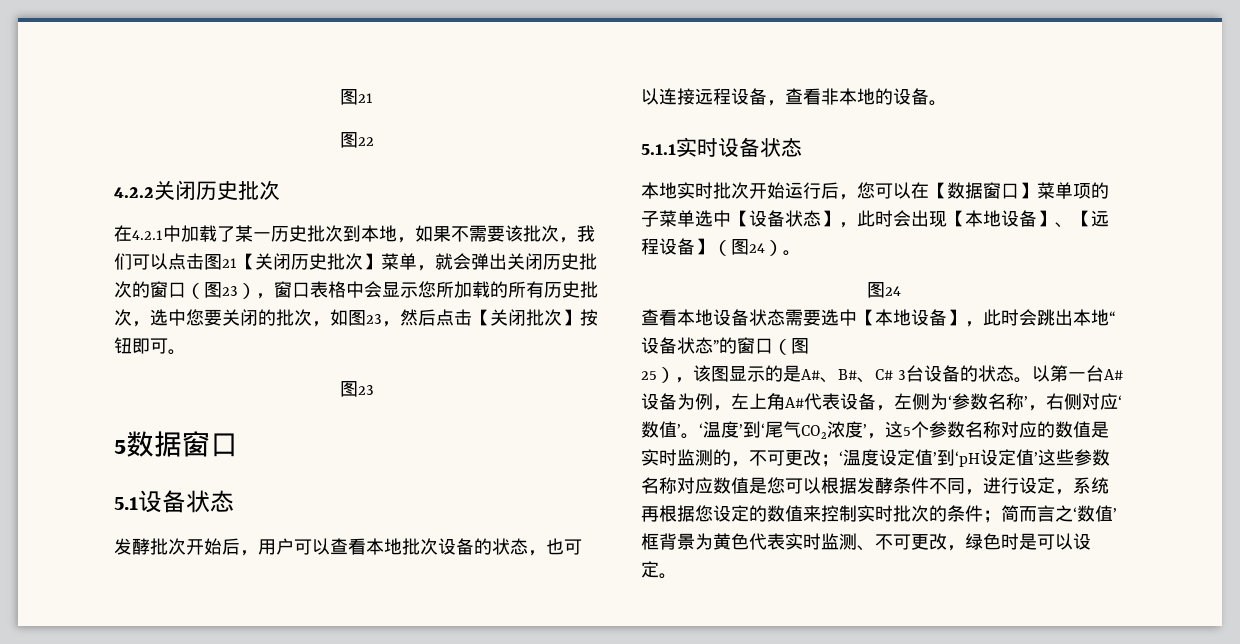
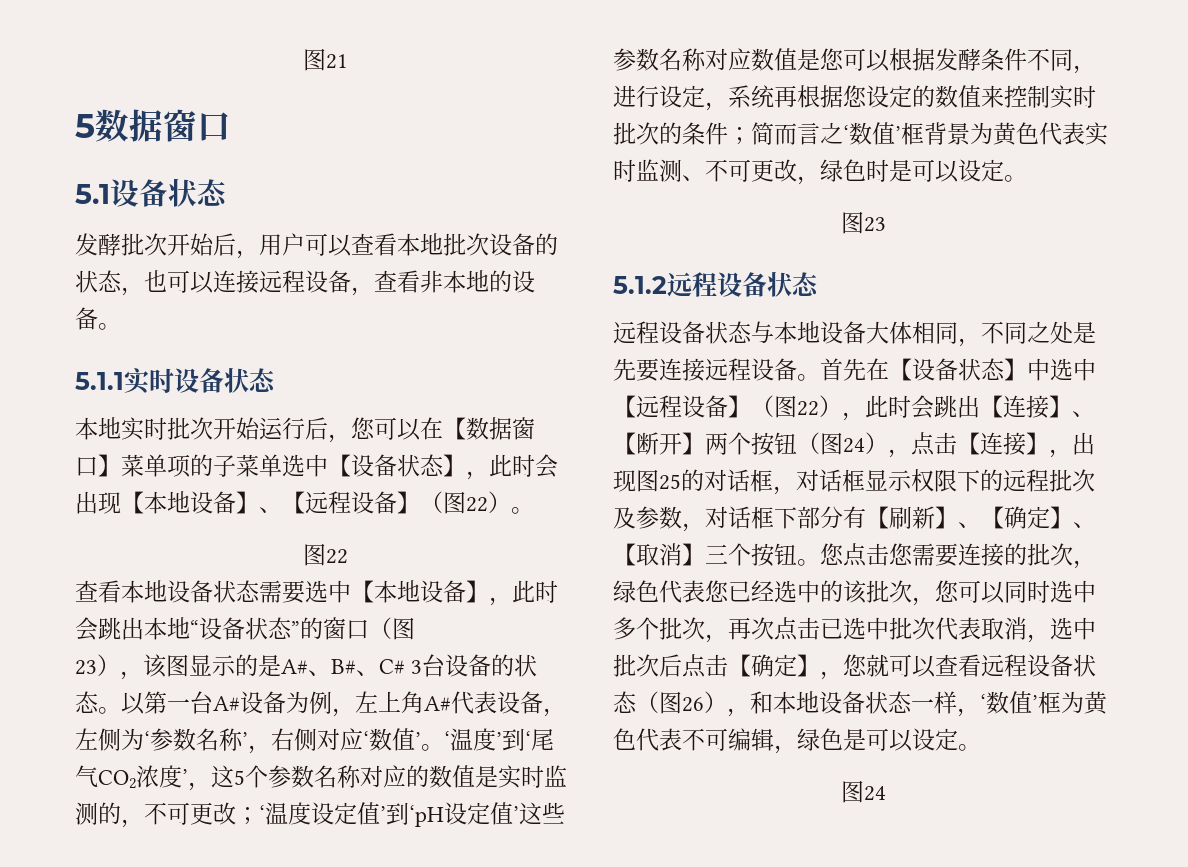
[340,89,373,105] [339,132,374,148] [114,180,280,200] [114,225,595,243] [114,253,597,271] [114,281,598,299] [114,309,598,327] [114,337,186,355] [339,381,374,397] 图21 // 图22 // 4.2.2关闭历史批次 // 在4.2.1中加载了某一历史批次到本地，如果不需要该批次，我们可以点击图21【关闭历史批次】菜单，就会弹出关闭历史批次的窗口（图23），窗口表格中会显示您所加载的所有历史批次，选中您要关闭的批次，如图23，然后点击【关闭批次】按钮即可。 // 图23 -> [302,48,348,71] 图21
[749,243,765,253] 24 -> [466,497,488,512] 22
[884,286,901,296] 24 -> [325,549,348,564] 22
[641,371,657,380] 25 -> [75,660,97,675] 23
(677, 576) none -> [840,211,886,234] [613,271,819,297] [613,321,1096,347] [613,358,1096,382] [613,395,1095,421] [613,432,1095,458] [613,469,1095,495] [613,506,1096,532] [613,543,1096,569] [613,580,1096,606] [613,617,1096,643] [613,654,1096,680] [613,691,1108,717] [613,728,981,754] [840,780,886,803] // 图23 // 5.1.2远程设备状态 // 远程设备状态与本地设备大体相同，不同之处是先要连接远程设备。首先在【设备状态】中选中【远程设备】（图22），此时会跳出【连接】、【断开】两个按钮（图24），点击【连接】，出现图25的对话框，对话框显示权限下的远程批次及参数，对话框下部分有【刷新】、【确定】、【取消】三个按钮。您点击您需要连接的批次，绿色代表您已经选中的该批次，您可以同时选中多个批次，再次点击已选中批次代表取消，选中批次后点击【确定】，您就可以查看远程设备状态（图26），和本地设备状态一样，‘数值’框为黄色代表不可编辑，绿色是可以设定。 // 图24

